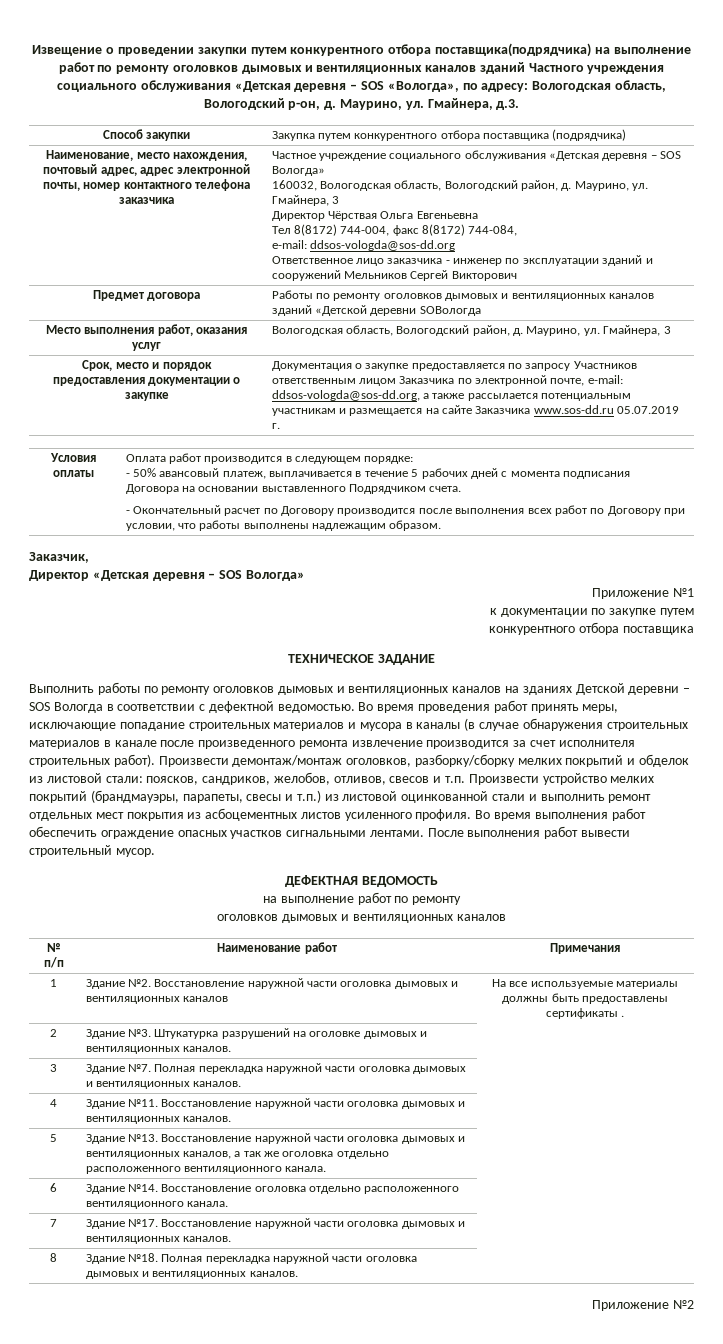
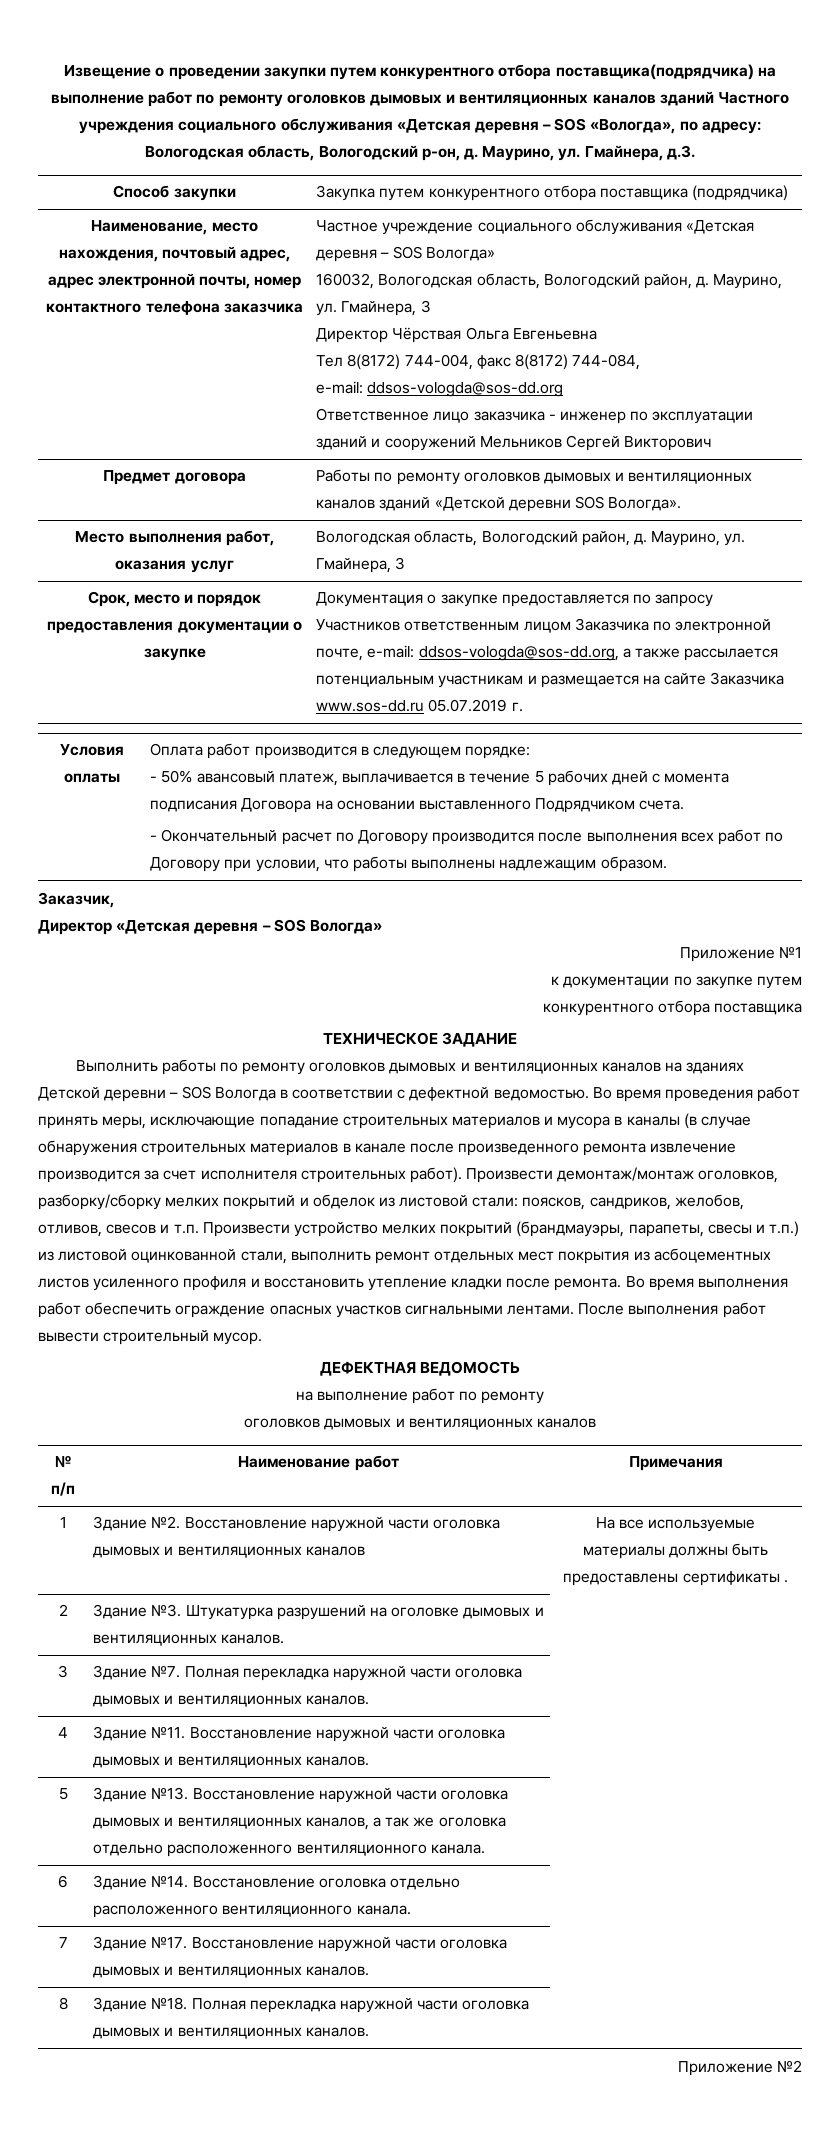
[419,306,481,316] SOВологда -> [574,496,682,511] SOS Вологда».
[492,794,537,801] стали и -> [240,1251,287,1264] стали,
[415,809,472,821] профиля. -> [183,1276,622,1291] профиля и восстановить утепление кладки после ремонта.

